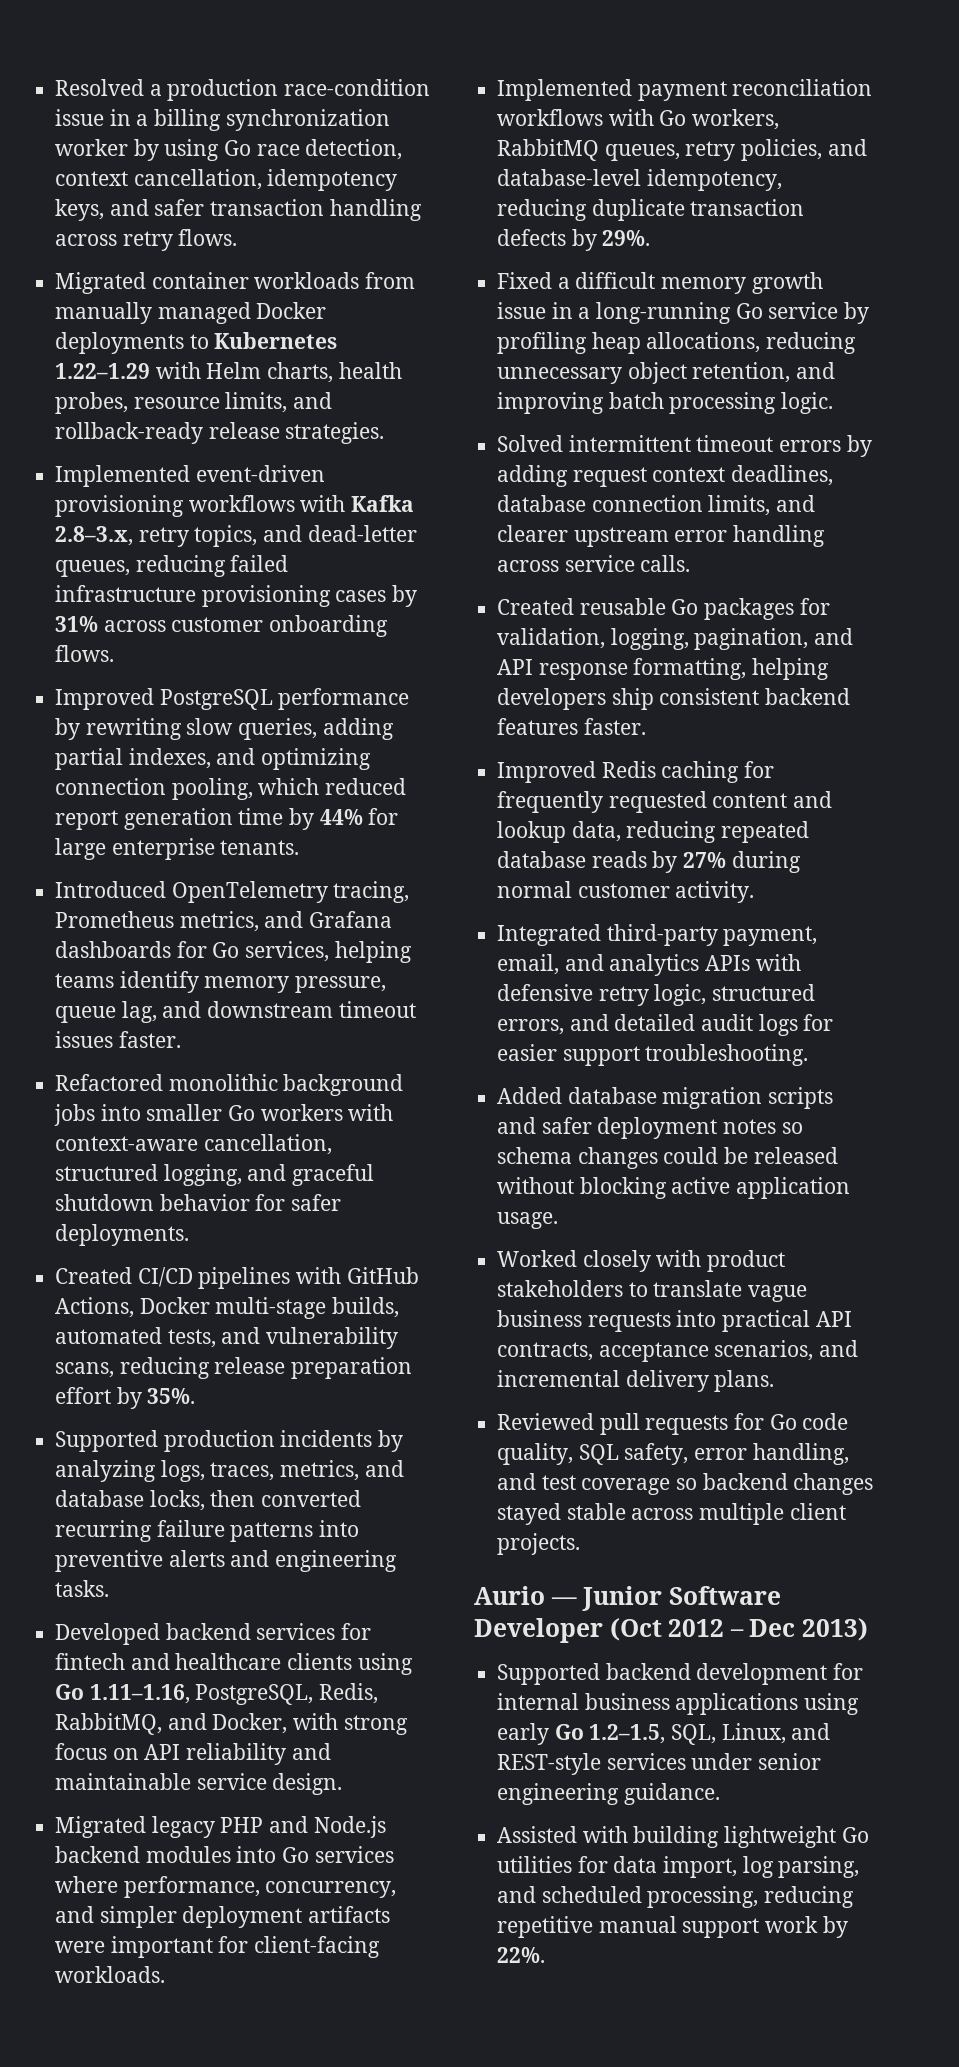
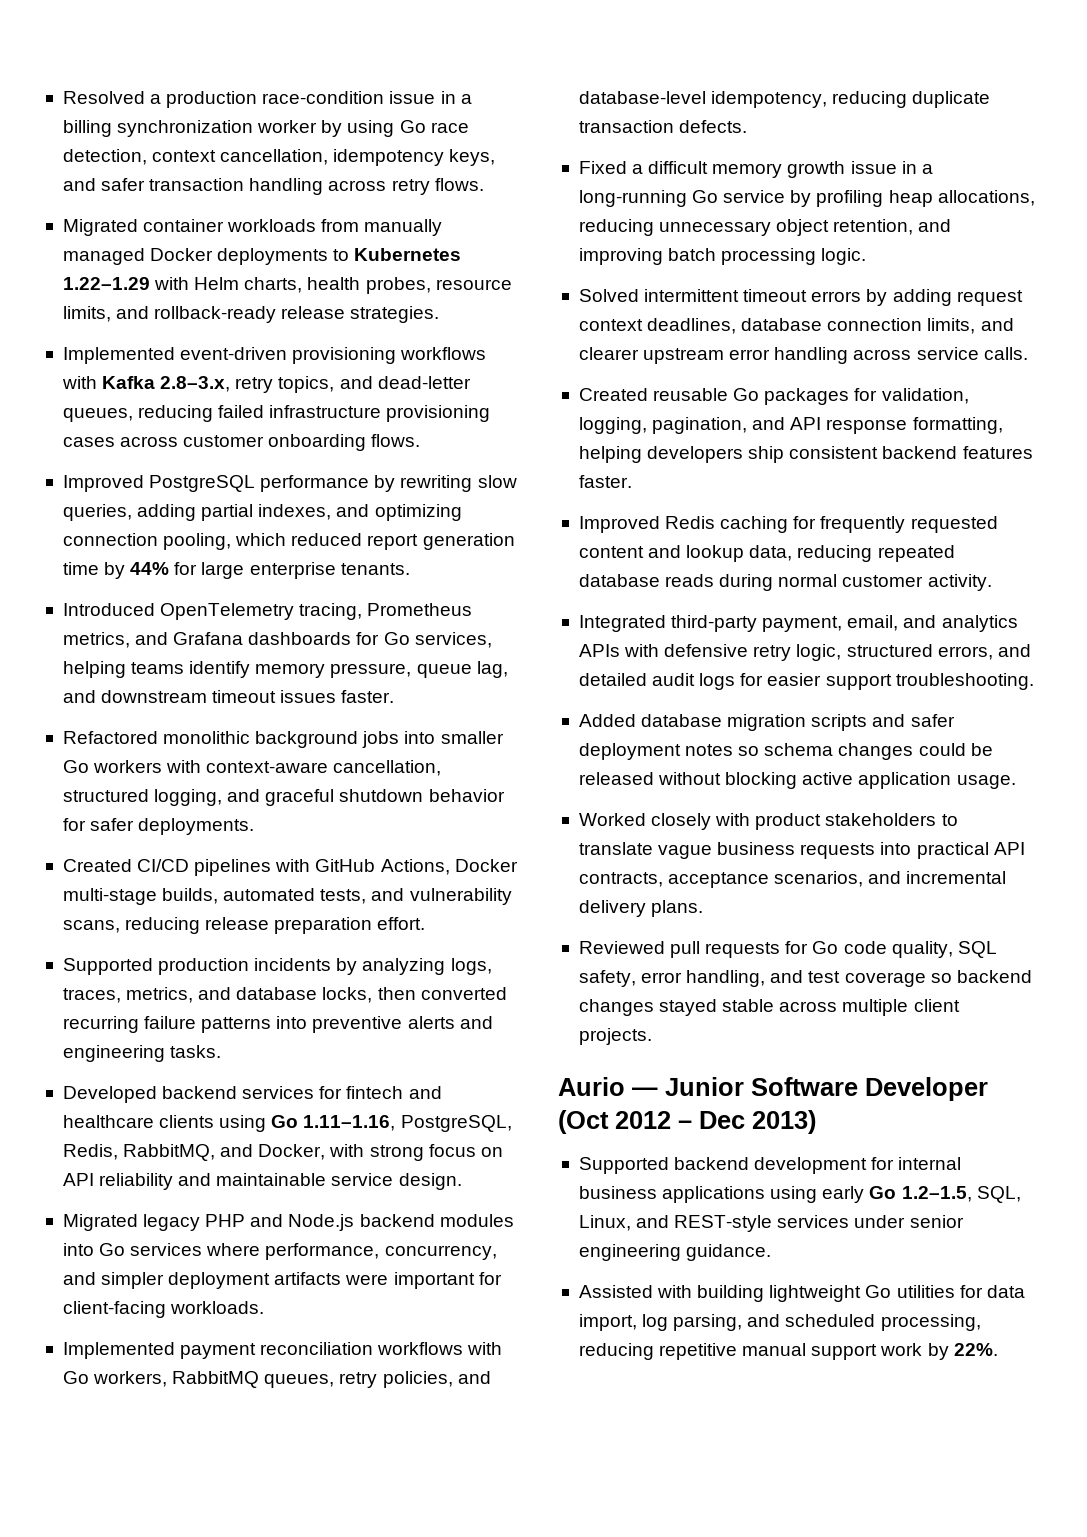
[392,585,418,607] [55,616,99,632] by 31% -> (115, 442) none
[55,1387,196,1409] effort by 35%. -> [377,917,426,930] effort.
[497,229,651,251] defects by 29%. -> [679,120,748,133] defects.
[652,851,727,873] by 27% -> (715, 580) none

